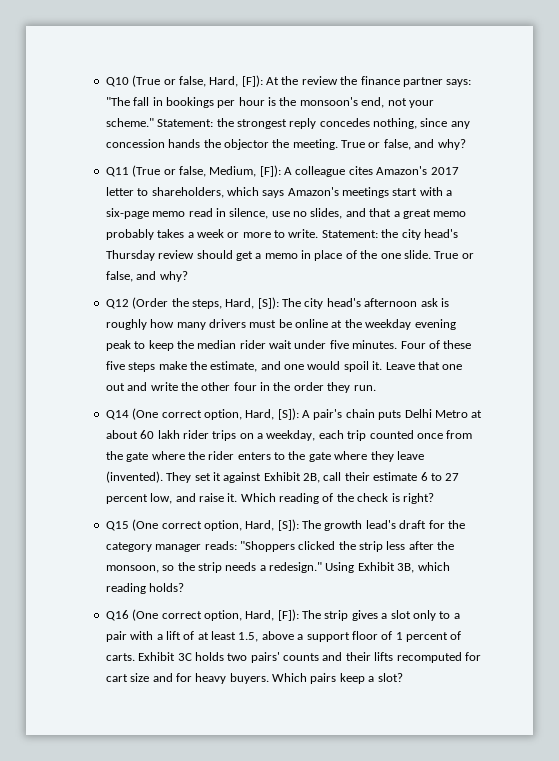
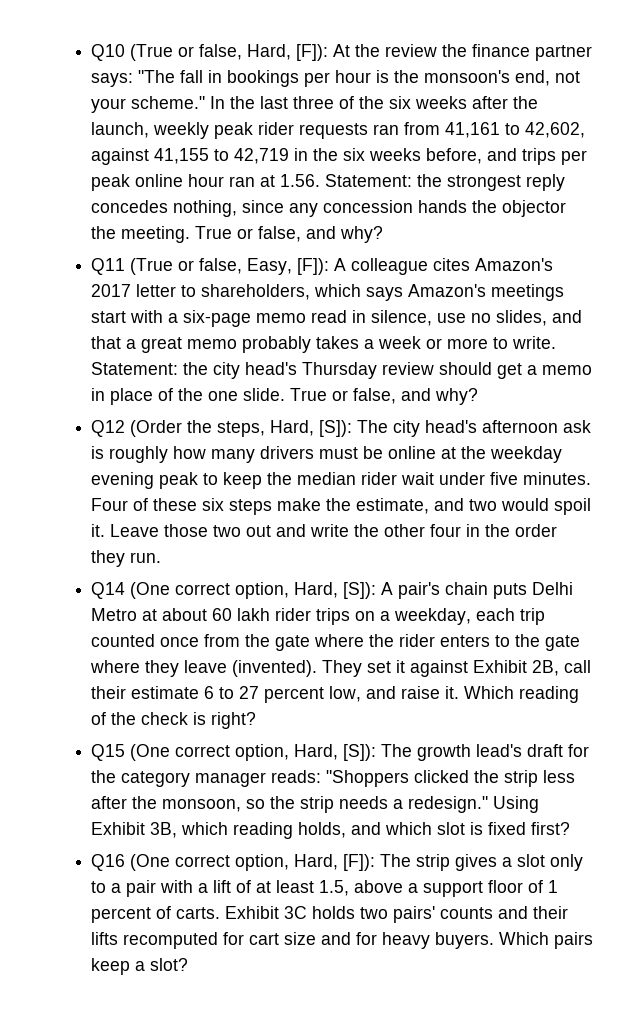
(154, 122) none -> [210,96,539,109] [91,122,586,139] [91,148,588,165] [91,174,321,191] In the last three of the six weeks after the launch, weekly peak rider requests ran from 41,161 to 42,602, against 41,155 to 42,719 in the six weeks before, and trips per peak online hour ran at 1.56.
[209,166,257,177] Medium, -> [247,258,293,275] Easy,
[105,361,125,370] five -> [202,498,225,511] six
[284,364,304,370] one -> [469,499,498,511] two
[417,361,463,370] that one -> [164,524,242,537] those two
[149,583,185,592] holds? -> [298,822,571,838] holds, and which slot is fixed first?

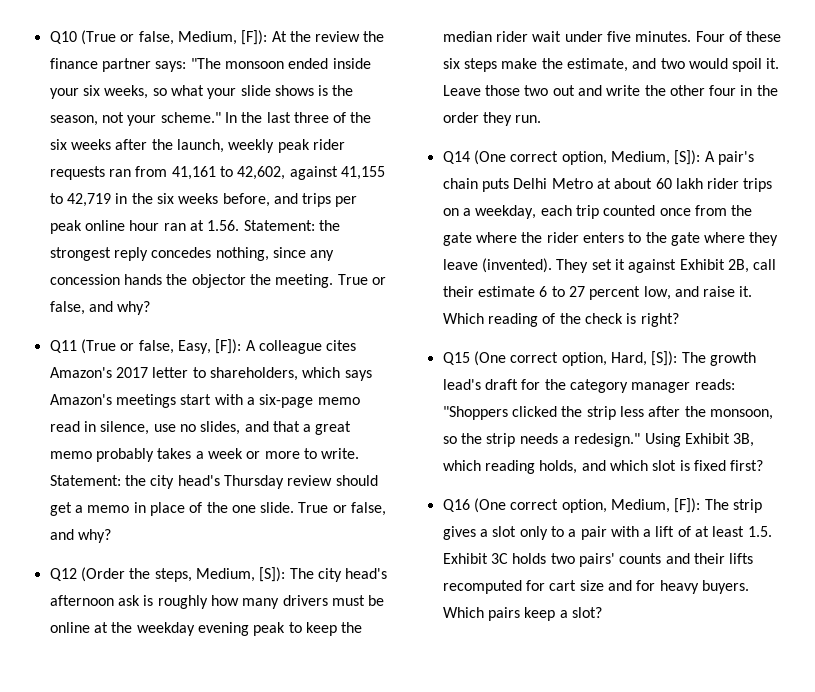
[247,44,292,60] Hard, -> [177,31,237,45] Medium,
[180,70,551,87] fall in bookings per hour is the monsoon's end, -> [224,58,371,69] [49,85,354,99] [49,115,98,126] monsoon ended inside your six weeks, so what your slide shows is the season,
[270,420,315,436] Hard, -> [195,568,255,582] Medium,
[294,582,339,598] Hard, -> [610,151,670,165] Medium,
[294,854,339,870] Hard, -> [610,499,670,513] Medium,
[319,880,559,897] [91,906,221,923] 1.5, above a support floor of 1 percent of carts. -> [747,526,772,537] 1.5.

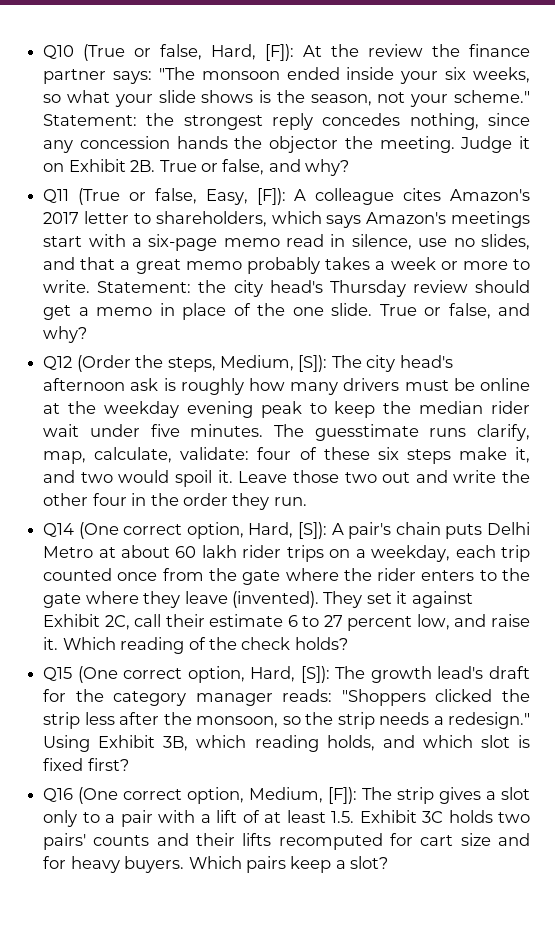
[177,31,237,45] Medium, -> [211,44,257,60] Hard,
[224,112,372,123] [49,139,345,153] [49,166,385,180] [49,193,358,207] [49,220,240,234] In the last three of the six weeks after the launch, weekly peak rider requests ran from 41,161 to 42,602, against 41,155 to 42,719 in the six weeks before, and trips per peak online hour ran at 1.56. -> (531, 96) none
(334, 281) none -> [460,136,530,153] [43,159,156,172] Judge it on Exhibit 2B.
[695,31,725,42] Four -> [273,424,530,441] [43,447,292,464] The guesstimate runs clarify, map, calculate, validate: four
[541,58,628,72] the estimate, -> [515,447,530,463] it,
[610,151,670,165] Medium, -> [248,522,294,538] Hard,
[727,259,749,273] 2B, -> [104,615,130,630] 2C,
[626,313,679,327] is right? -> [294,637,348,650] holds?

